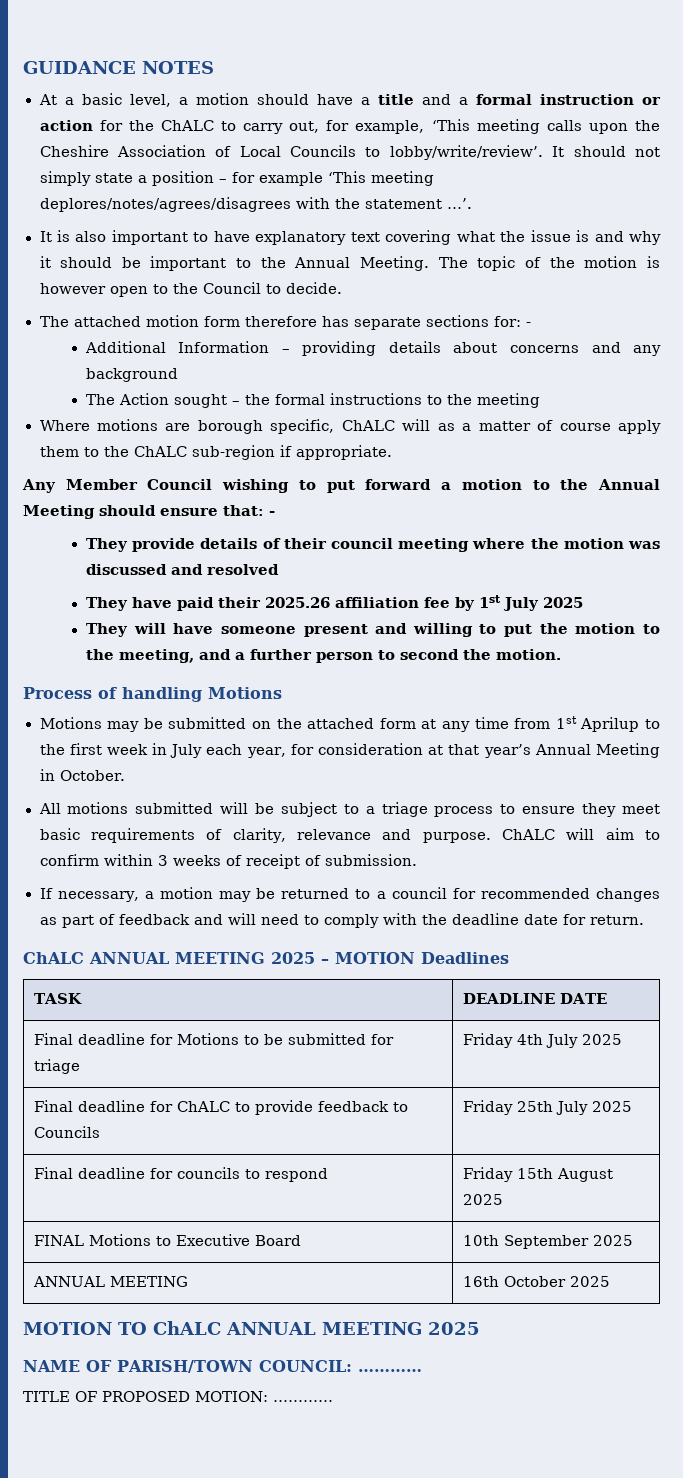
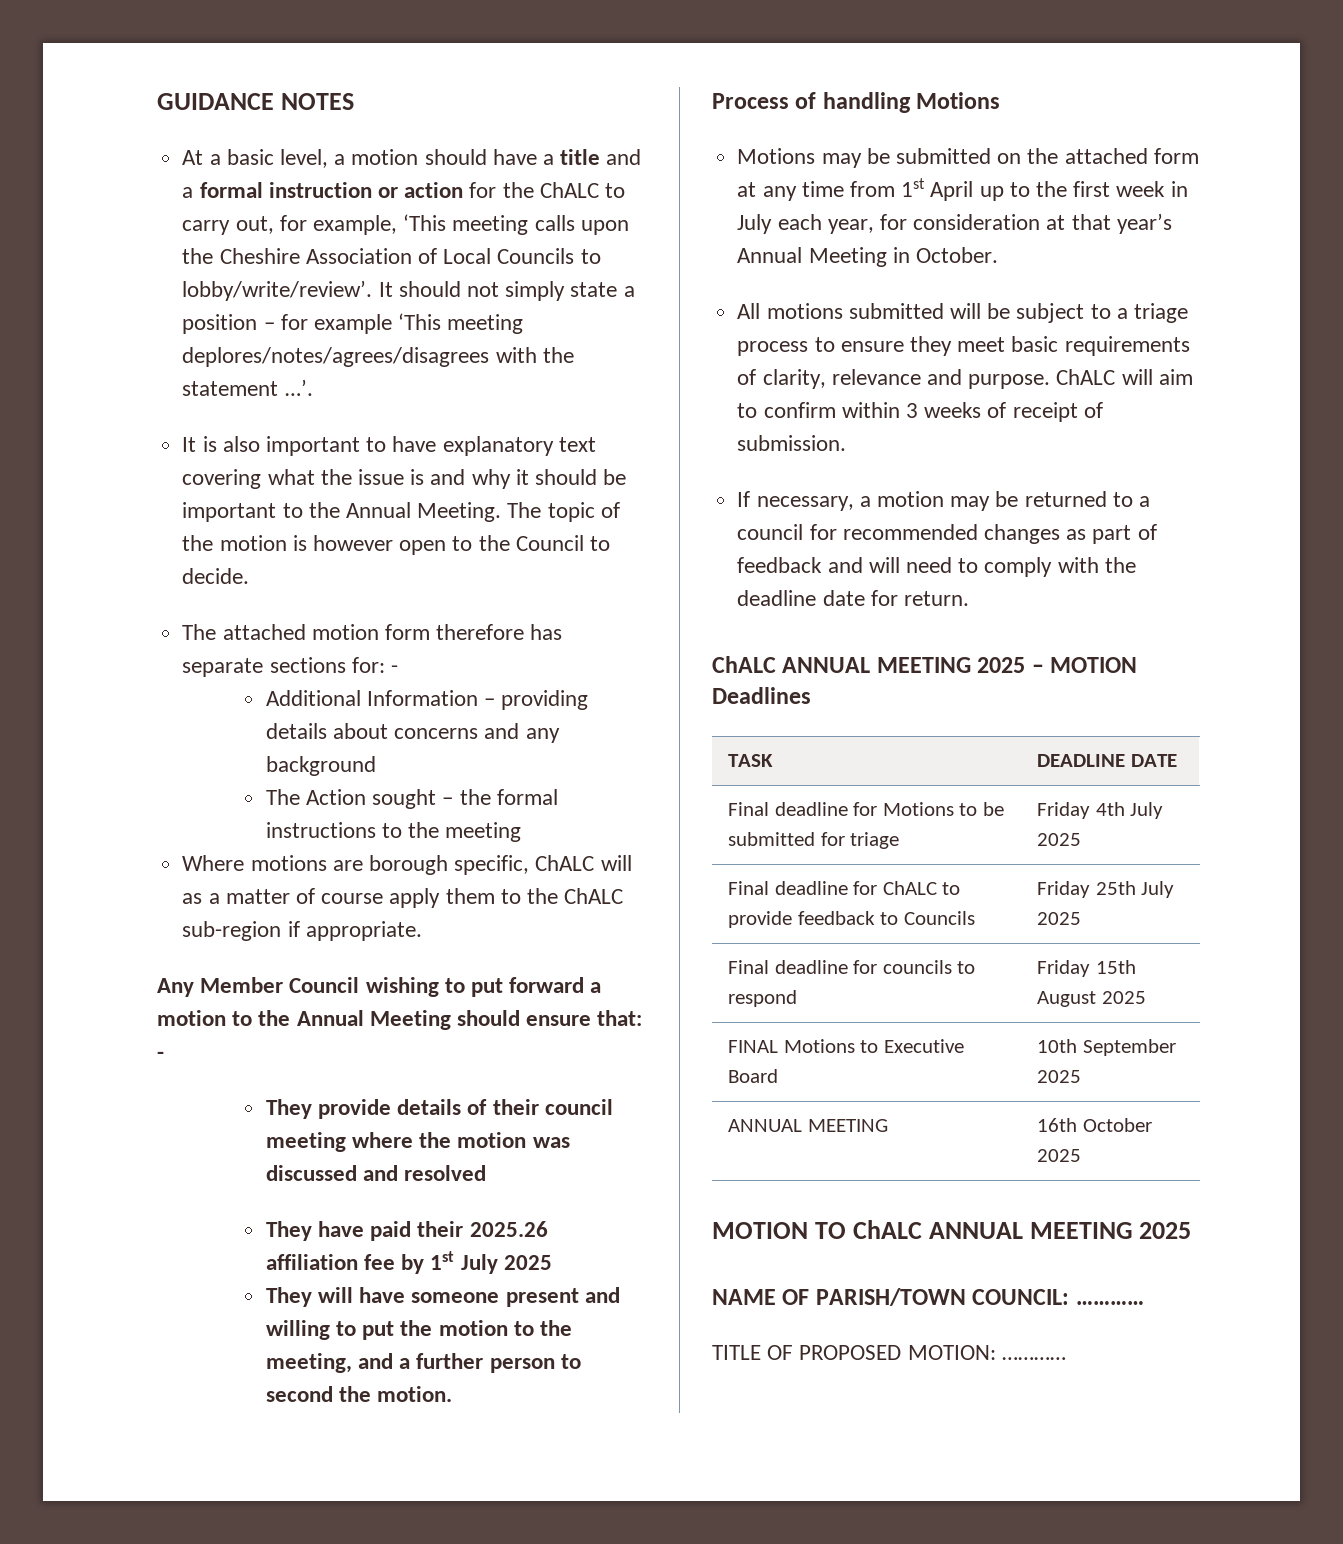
[580,717,640,732] Aprilup -> [930,181,1004,201] April up

